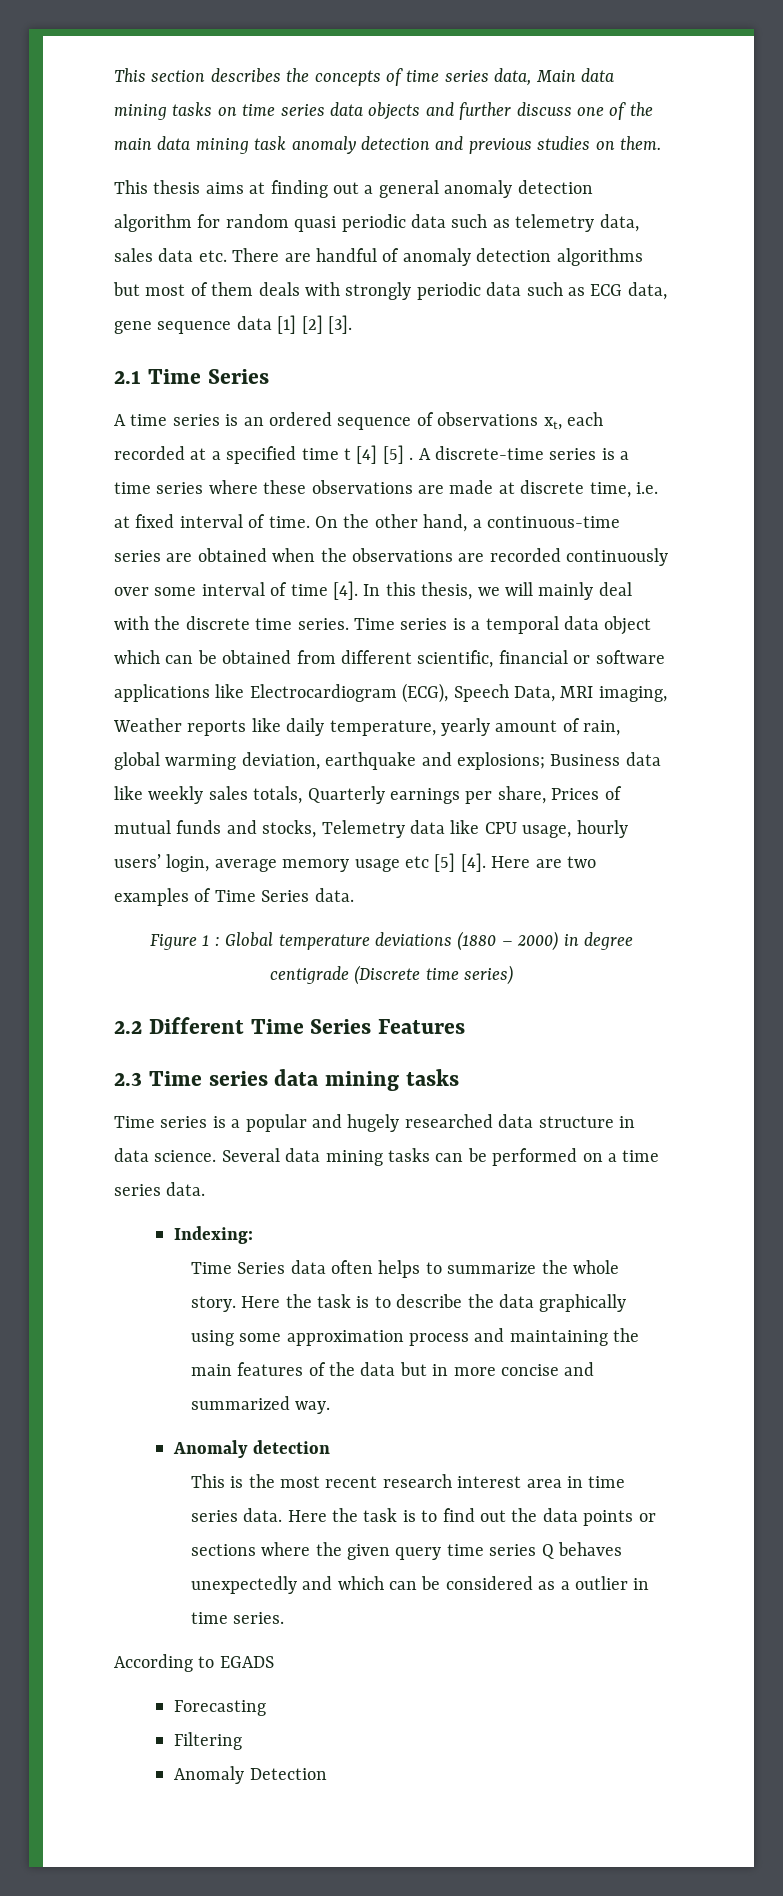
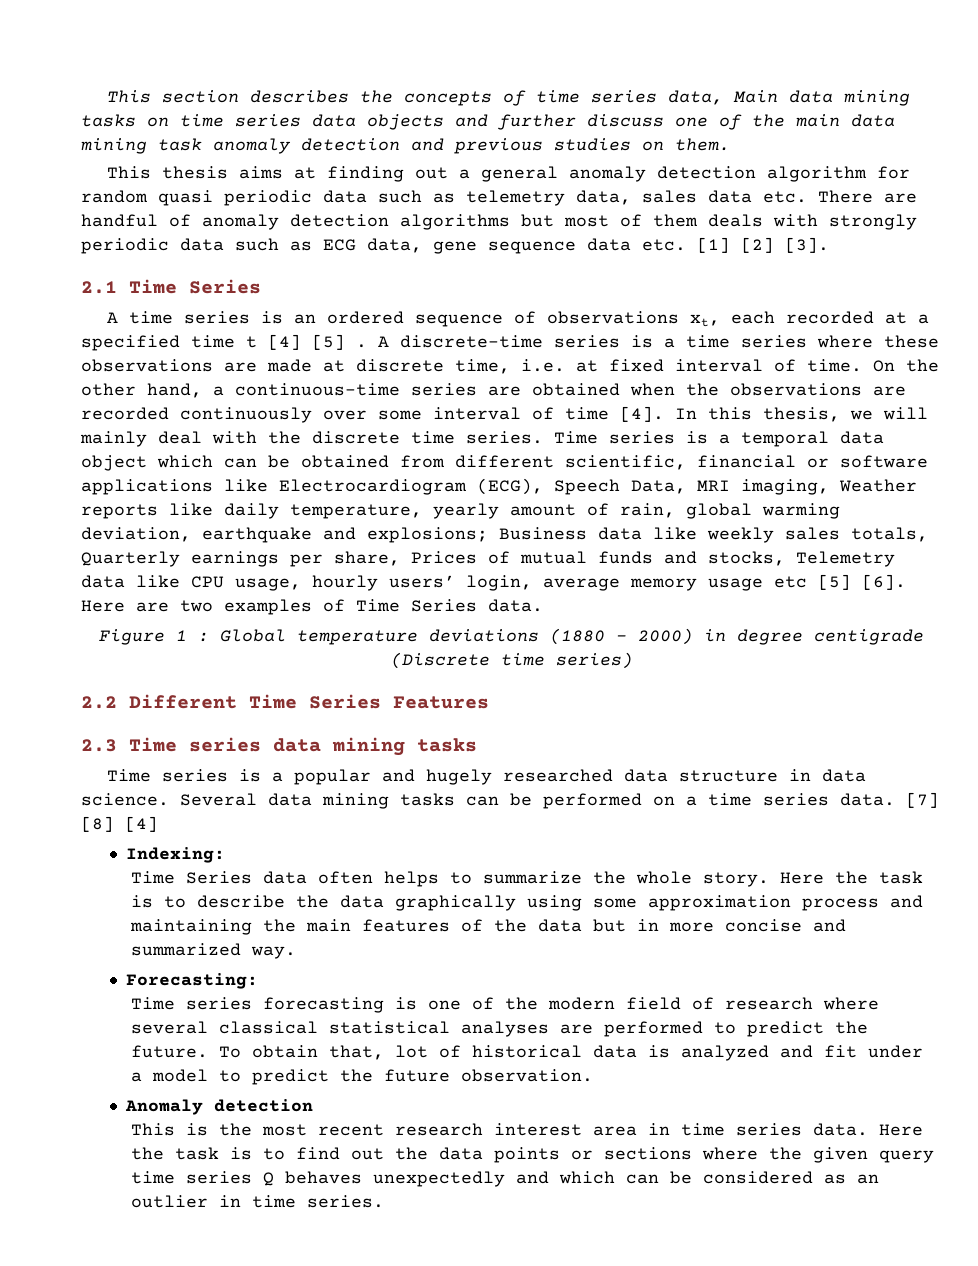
(272, 323) none -> [642,239,686,251] etc.
[460,853,486,872] [4]. -> [862,574,906,590] [6].
(206, 1189) none -> [906,792,939,808] [81,816,158,832] [7] [8] [4]
(331, 1407) none -> [126,973,259,989] [131,997,880,1013] [131,1021,869,1037] [131,1045,924,1061] [131,1069,594,1085] // Forecasting: // Time series forecasting is one of the modern field of research where several classical statistical analyses are performed to predict the future. To obtain that, lot of historical data is analyzed and fit under a model to predict the future observation.
[560,1581,570,1590] a -> [857,1174,880,1184] an
[114,1654,274,1672] [174,1700,267,1716] [174,1732,243,1750] [174,1766,327,1784] // According to EGADS // Forecasting // Filtering // Anomaly Detection -> (385, 1201) none

